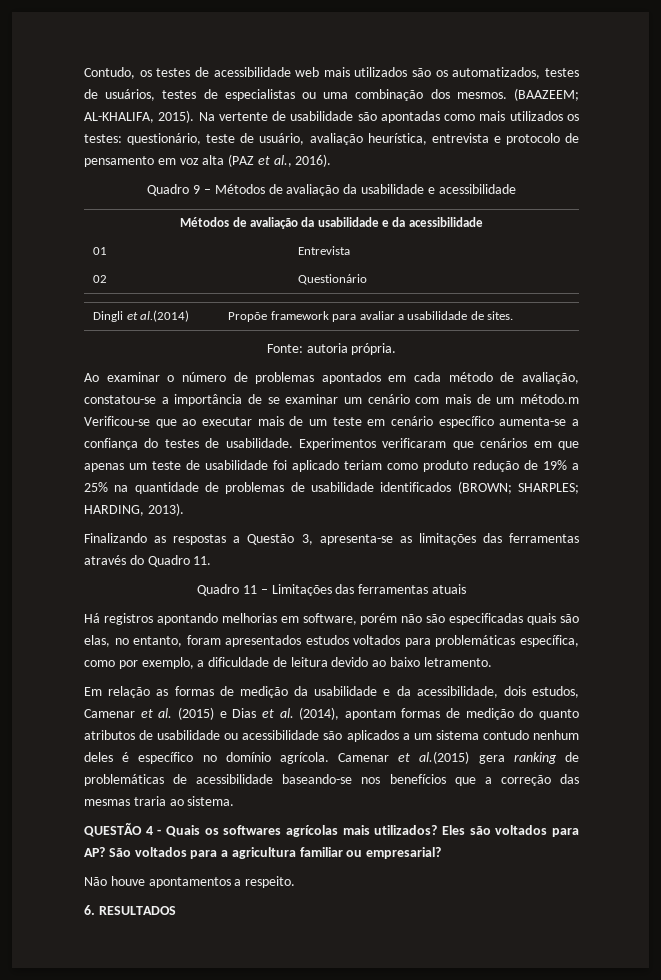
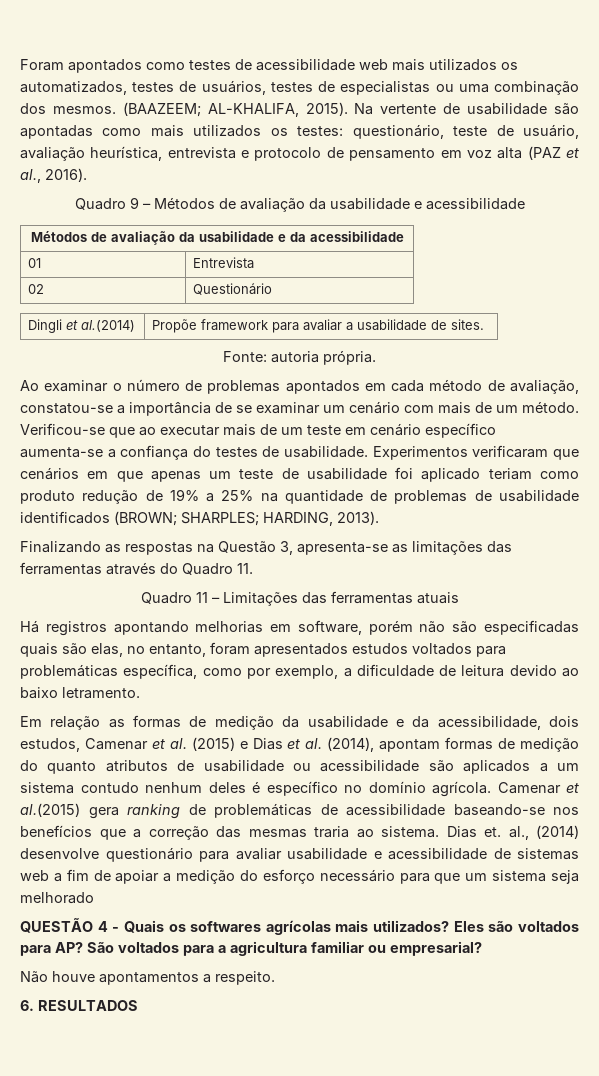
[84,67,152,79] Contudo, os -> [20,59,185,73] Foram apontados como
[412,68,432,77] são -> (497, 65) none
[520,394,580,404] método.m -> [522,401,579,413] método.
[233,536,241,543] a -> [197,544,214,553] na
(235, 801) none -> [446,825,579,840] [20,847,579,862] [20,869,579,884] [20,892,94,904] Dias et. al., (2014) desenvolve questionário para avaliar usabilidade e acessibilidade de sistemas web a fim de apoiar a medição do esforço necessário para que um sistema seja melhorado

